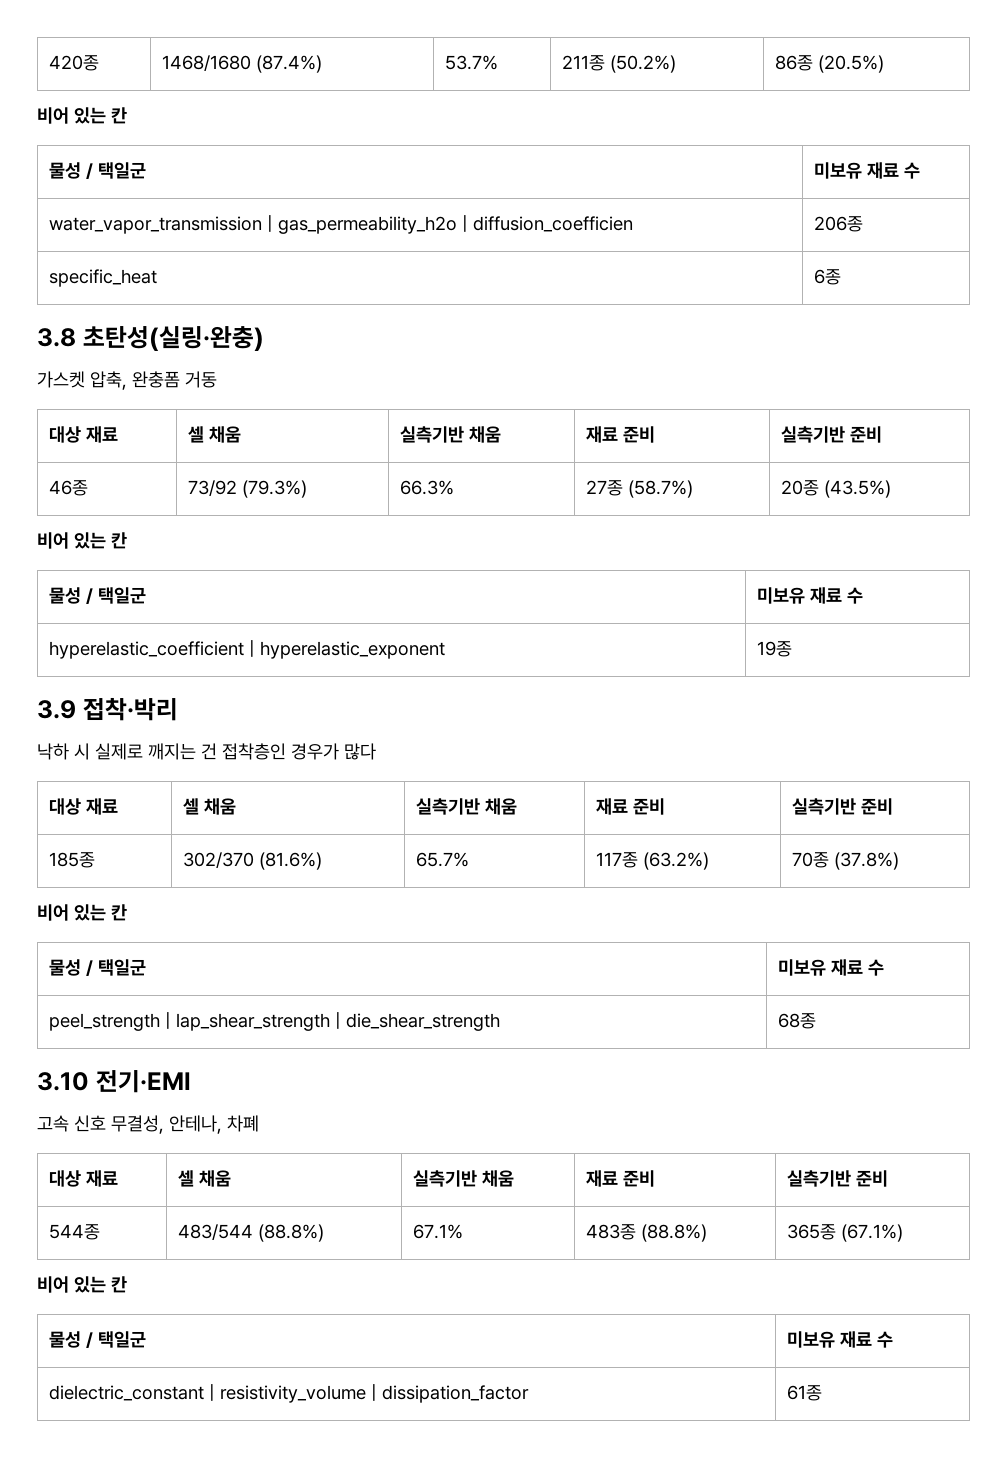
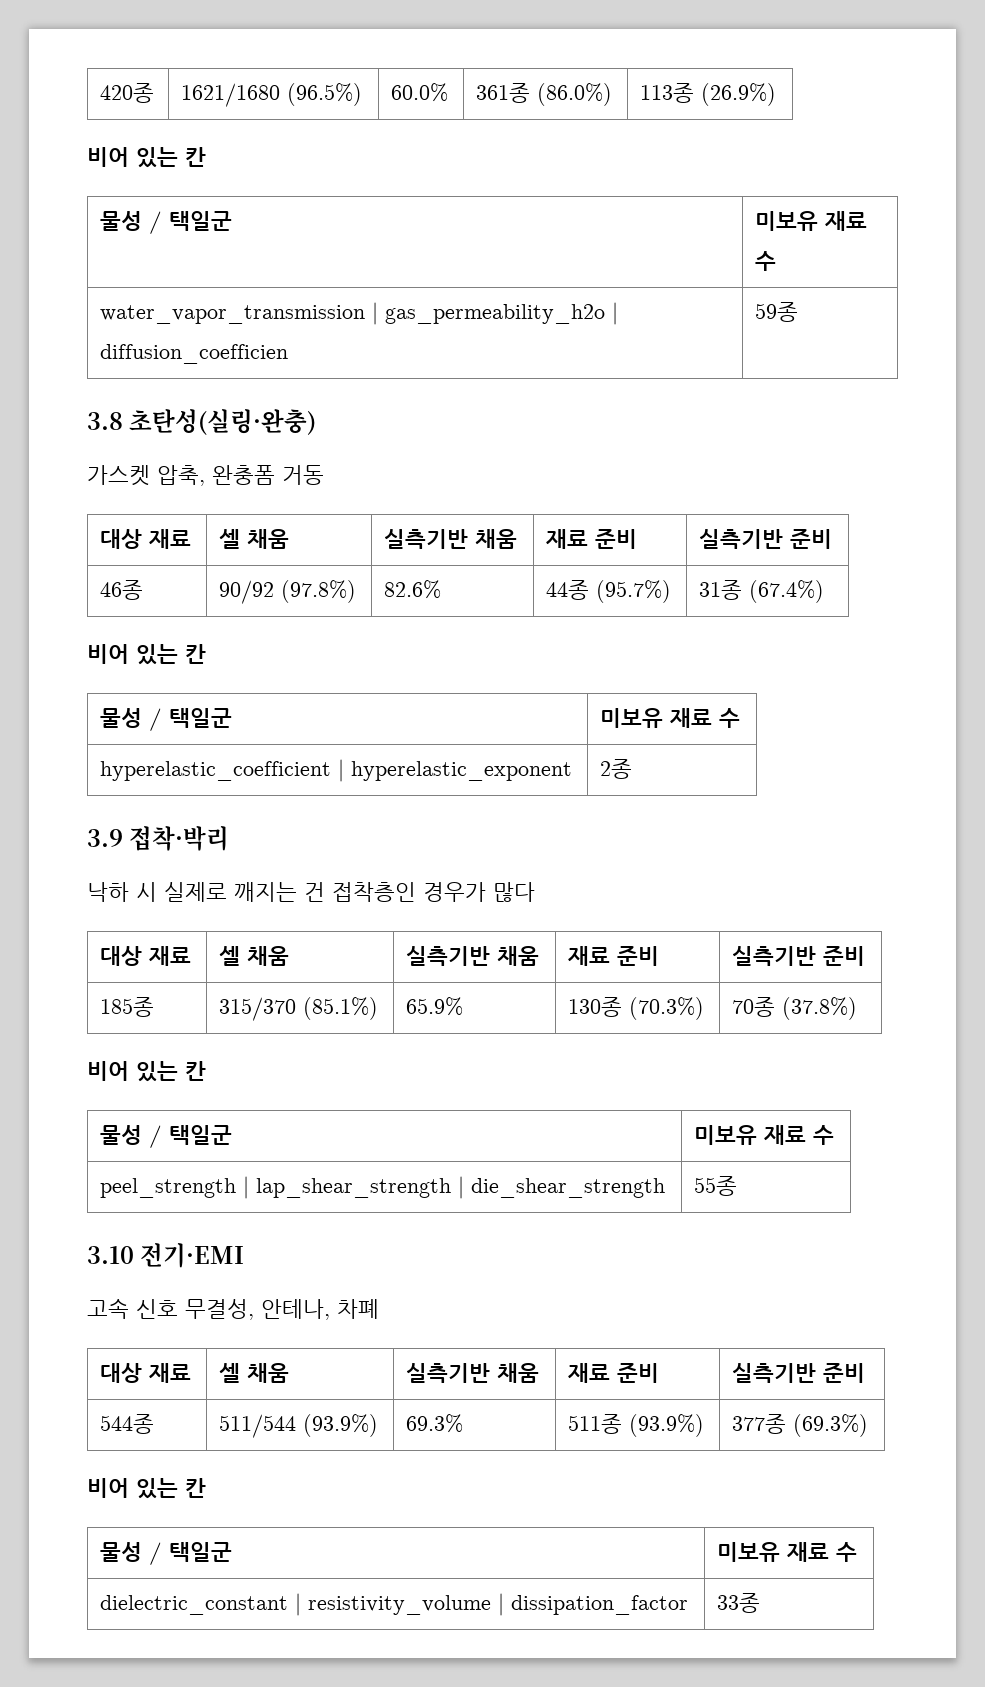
[161,55,322,73] [444,55,498,70] [561,55,676,73] [774,55,884,73] 1468/1680 (87.4%) | 53.7% | 211종 (50.2%) | 86종 (20.5%) -> [181,83,363,107] [391,83,449,102] [476,83,613,106] [640,83,777,106] 1621/1680 (96.5%) | 60.0% | 361종 (86.0%) | 113종 (26.9%)
[813,216,863,232] [48,269,157,287] [813,269,841,285] 206종 // specific_heat | 6종 -> [755,302,799,322] 59종
[187,480,307,498] [399,480,454,495] [585,480,693,498] [780,480,891,498] 73/92 (79.3%) | 66.3% | 27종 (58.7%) | 20종 (43.5%) -> [219,580,357,604] [384,580,442,599] [546,580,672,603] [699,580,825,603] 90/92 (97.8%) | 82.6% | 44종 (95.7%) | 31종 (67.4%)
[756,641,792,657] 19종 -> [600,759,633,779] 2종
[182,852,322,870] [415,852,469,867] [595,852,709,870] 302/370 (81.6%) | 65.7% | 117종 (63.2%) -> [219,997,379,1021] [406,997,464,1016] [568,997,705,1020] 315/370 (85.1%) | 65.9% | 130종 (70.3%)
[777,1013,816,1029] 68종 -> [694,1176,738,1196] 55종
[177,1224,324,1242] [412,1224,463,1239] [585,1224,707,1242] [786,1224,903,1242] 483/544 (88.8%) | 67.1% | 483종 (88.8%) | 365종 (67.1%) -> [219,1414,379,1438] [406,1414,464,1433] [568,1414,705,1437] [732,1414,869,1437] 511/544 (93.9%) | 69.3% | 511종 (93.9%) | 377종 (69.3%)
[786,1385,822,1401] 61종 -> [717,1593,761,1613] 33종

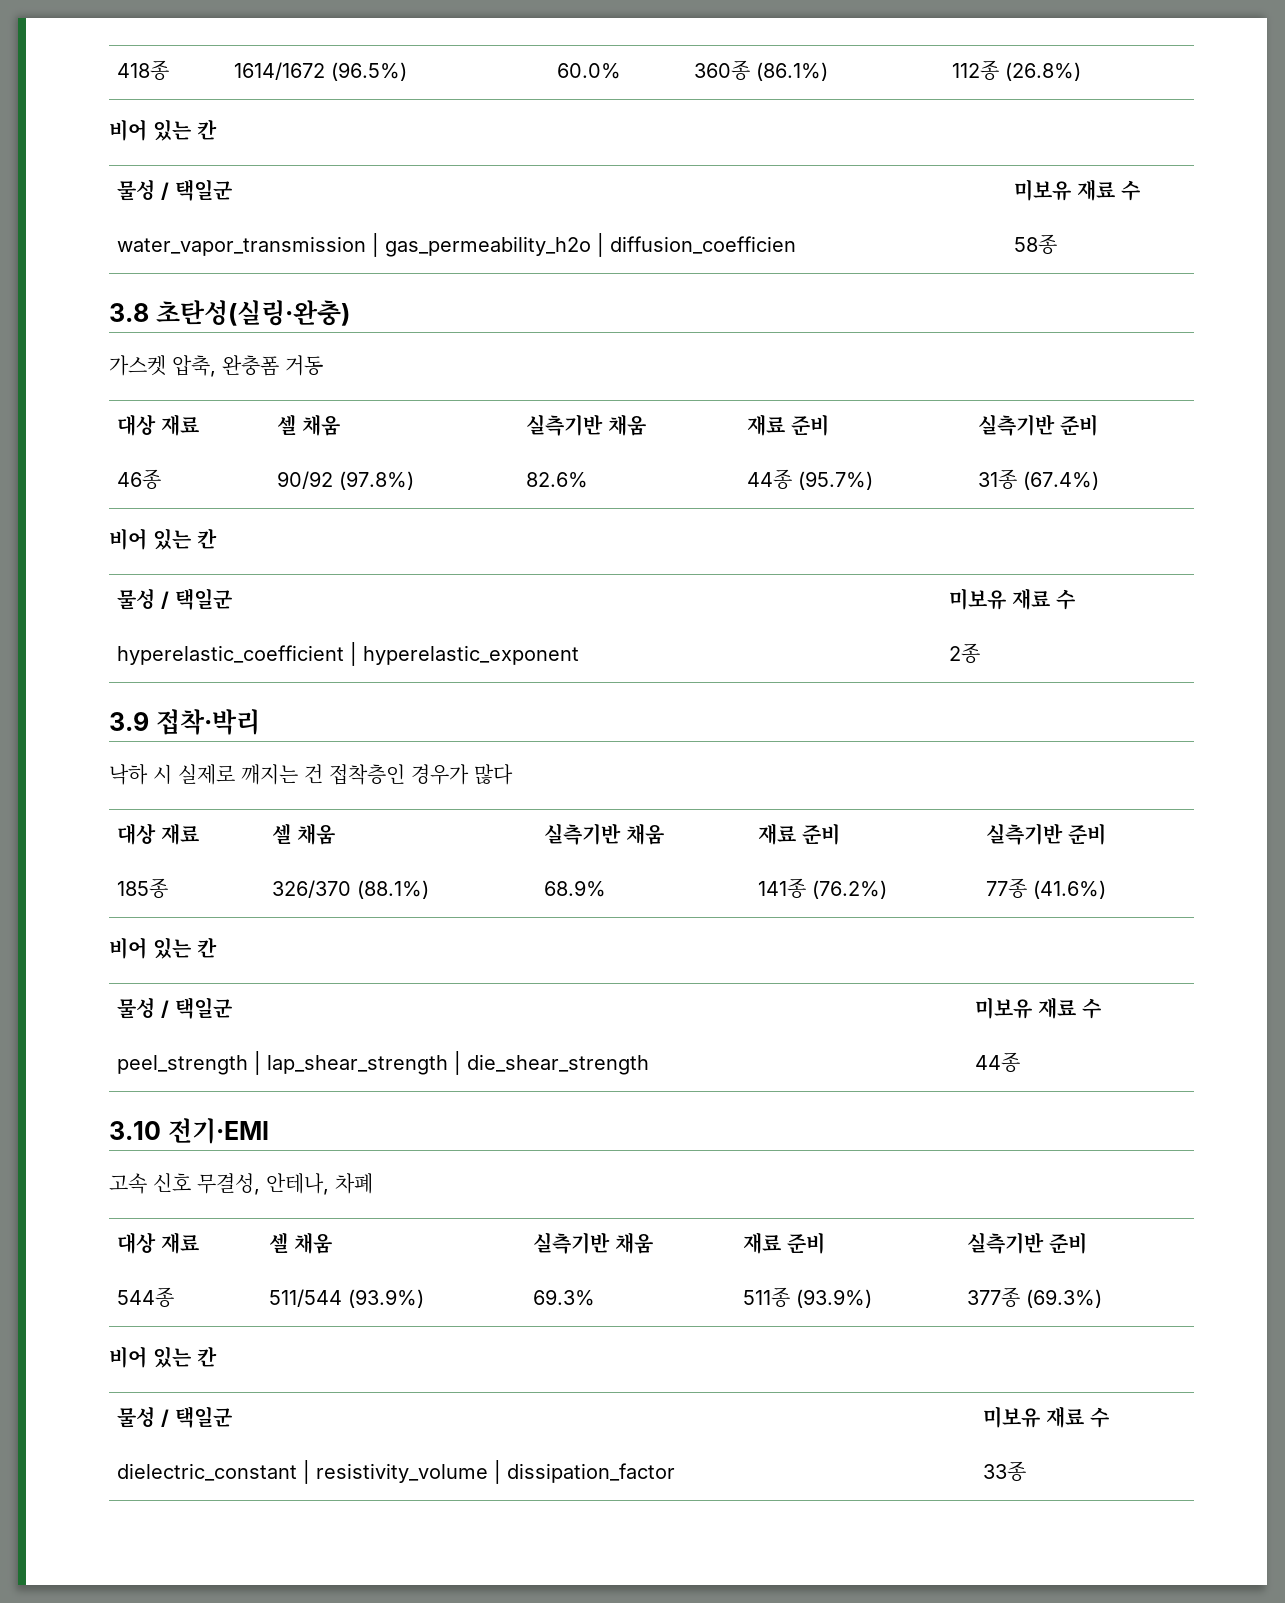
[100,83,155,103] [181,83,281,107] 420종 | 1621/1680 -> [117,60,170,81] [234,62,326,80] 418종 | 1614/1672
[476,83,613,106] [640,83,777,106] 361종 (86.0%) | 113종 (26.9%) -> [694,60,829,81] [952,60,1082,81] 360종 (86.1%) | 112종 (26.8%)
[755,302,799,322] 59종 -> [1014,234,1058,255] 58종
[219,997,379,1021] [406,997,464,1016] [568,997,705,1020] [732,997,858,1020] 315/370 (85.1%) | 65.9% | 130종 (70.3%) | 70종 (37.8%) -> [272,880,430,899] [544,880,607,897] [758,878,888,899] [986,878,1107,899] 326/370 (88.1%) | 68.9% | 141종 (76.2%) | 77종 (41.6%)
[694,1176,738,1196] 55종 -> [975,1052,1021,1073] 44종

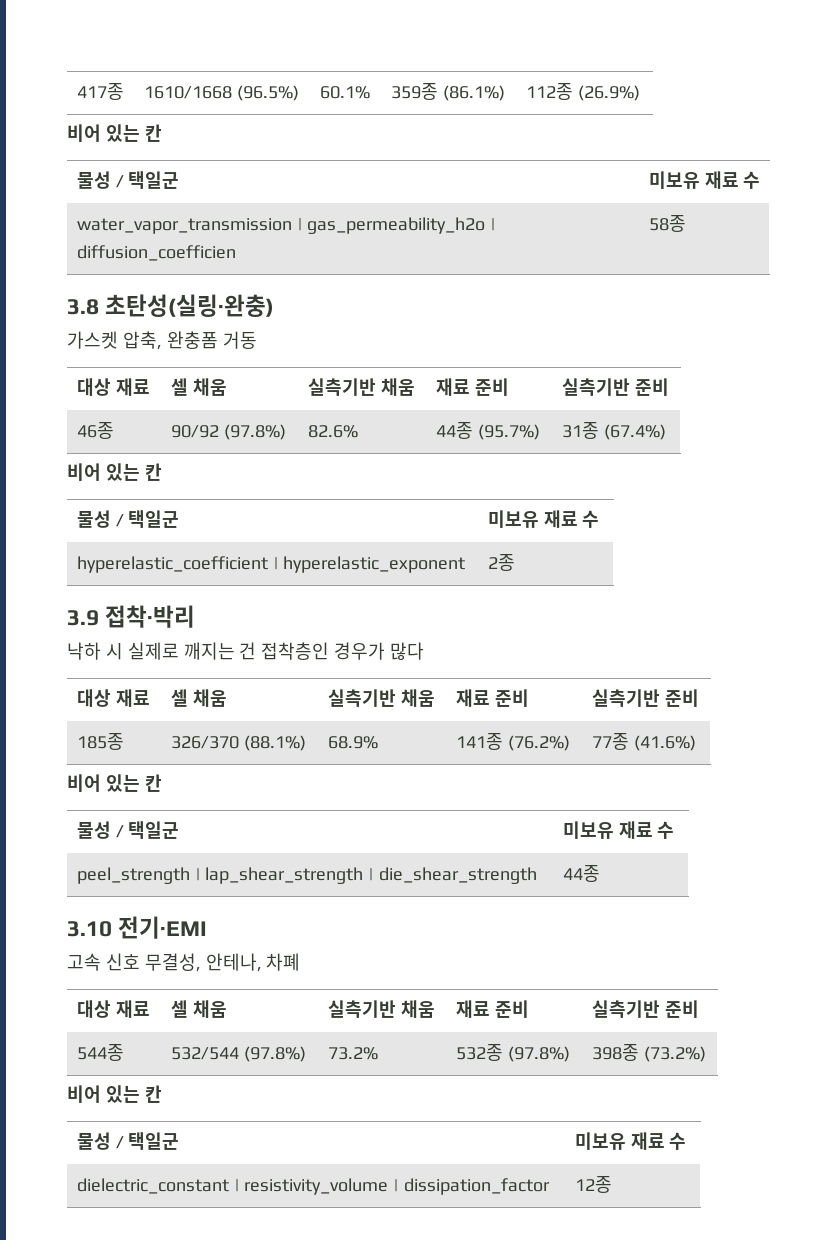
[117,60,170,81] [234,62,326,80] 418종 | 1614/1672 -> [76,83,124,100] [143,86,232,99] 417종 | 1610/1668
[557,63,622,79] [694,60,751,81] 60.0% | 360종 -> [319,86,370,99] [390,83,438,100] 60.1% | 359종
[1005,62,1082,81] (26.8%) -> [577,85,640,101] (26.9%)
[269,1289,425,1308] [533,1289,596,1306] [743,1287,873,1308] [967,1287,1103,1308] 511/544 (93.9%) | 69.3% | 511종 (93.9%) | 377종 (69.3%) -> [170,1046,306,1062] [327,1047,378,1060] [455,1044,570,1062] [591,1044,706,1062] 532/544 (97.8%) | 73.2% | 532종 (97.8%) | 398종 (73.2%)
[983,1461,1027,1482] 33종 -> [574,1176,612,1193] 12종

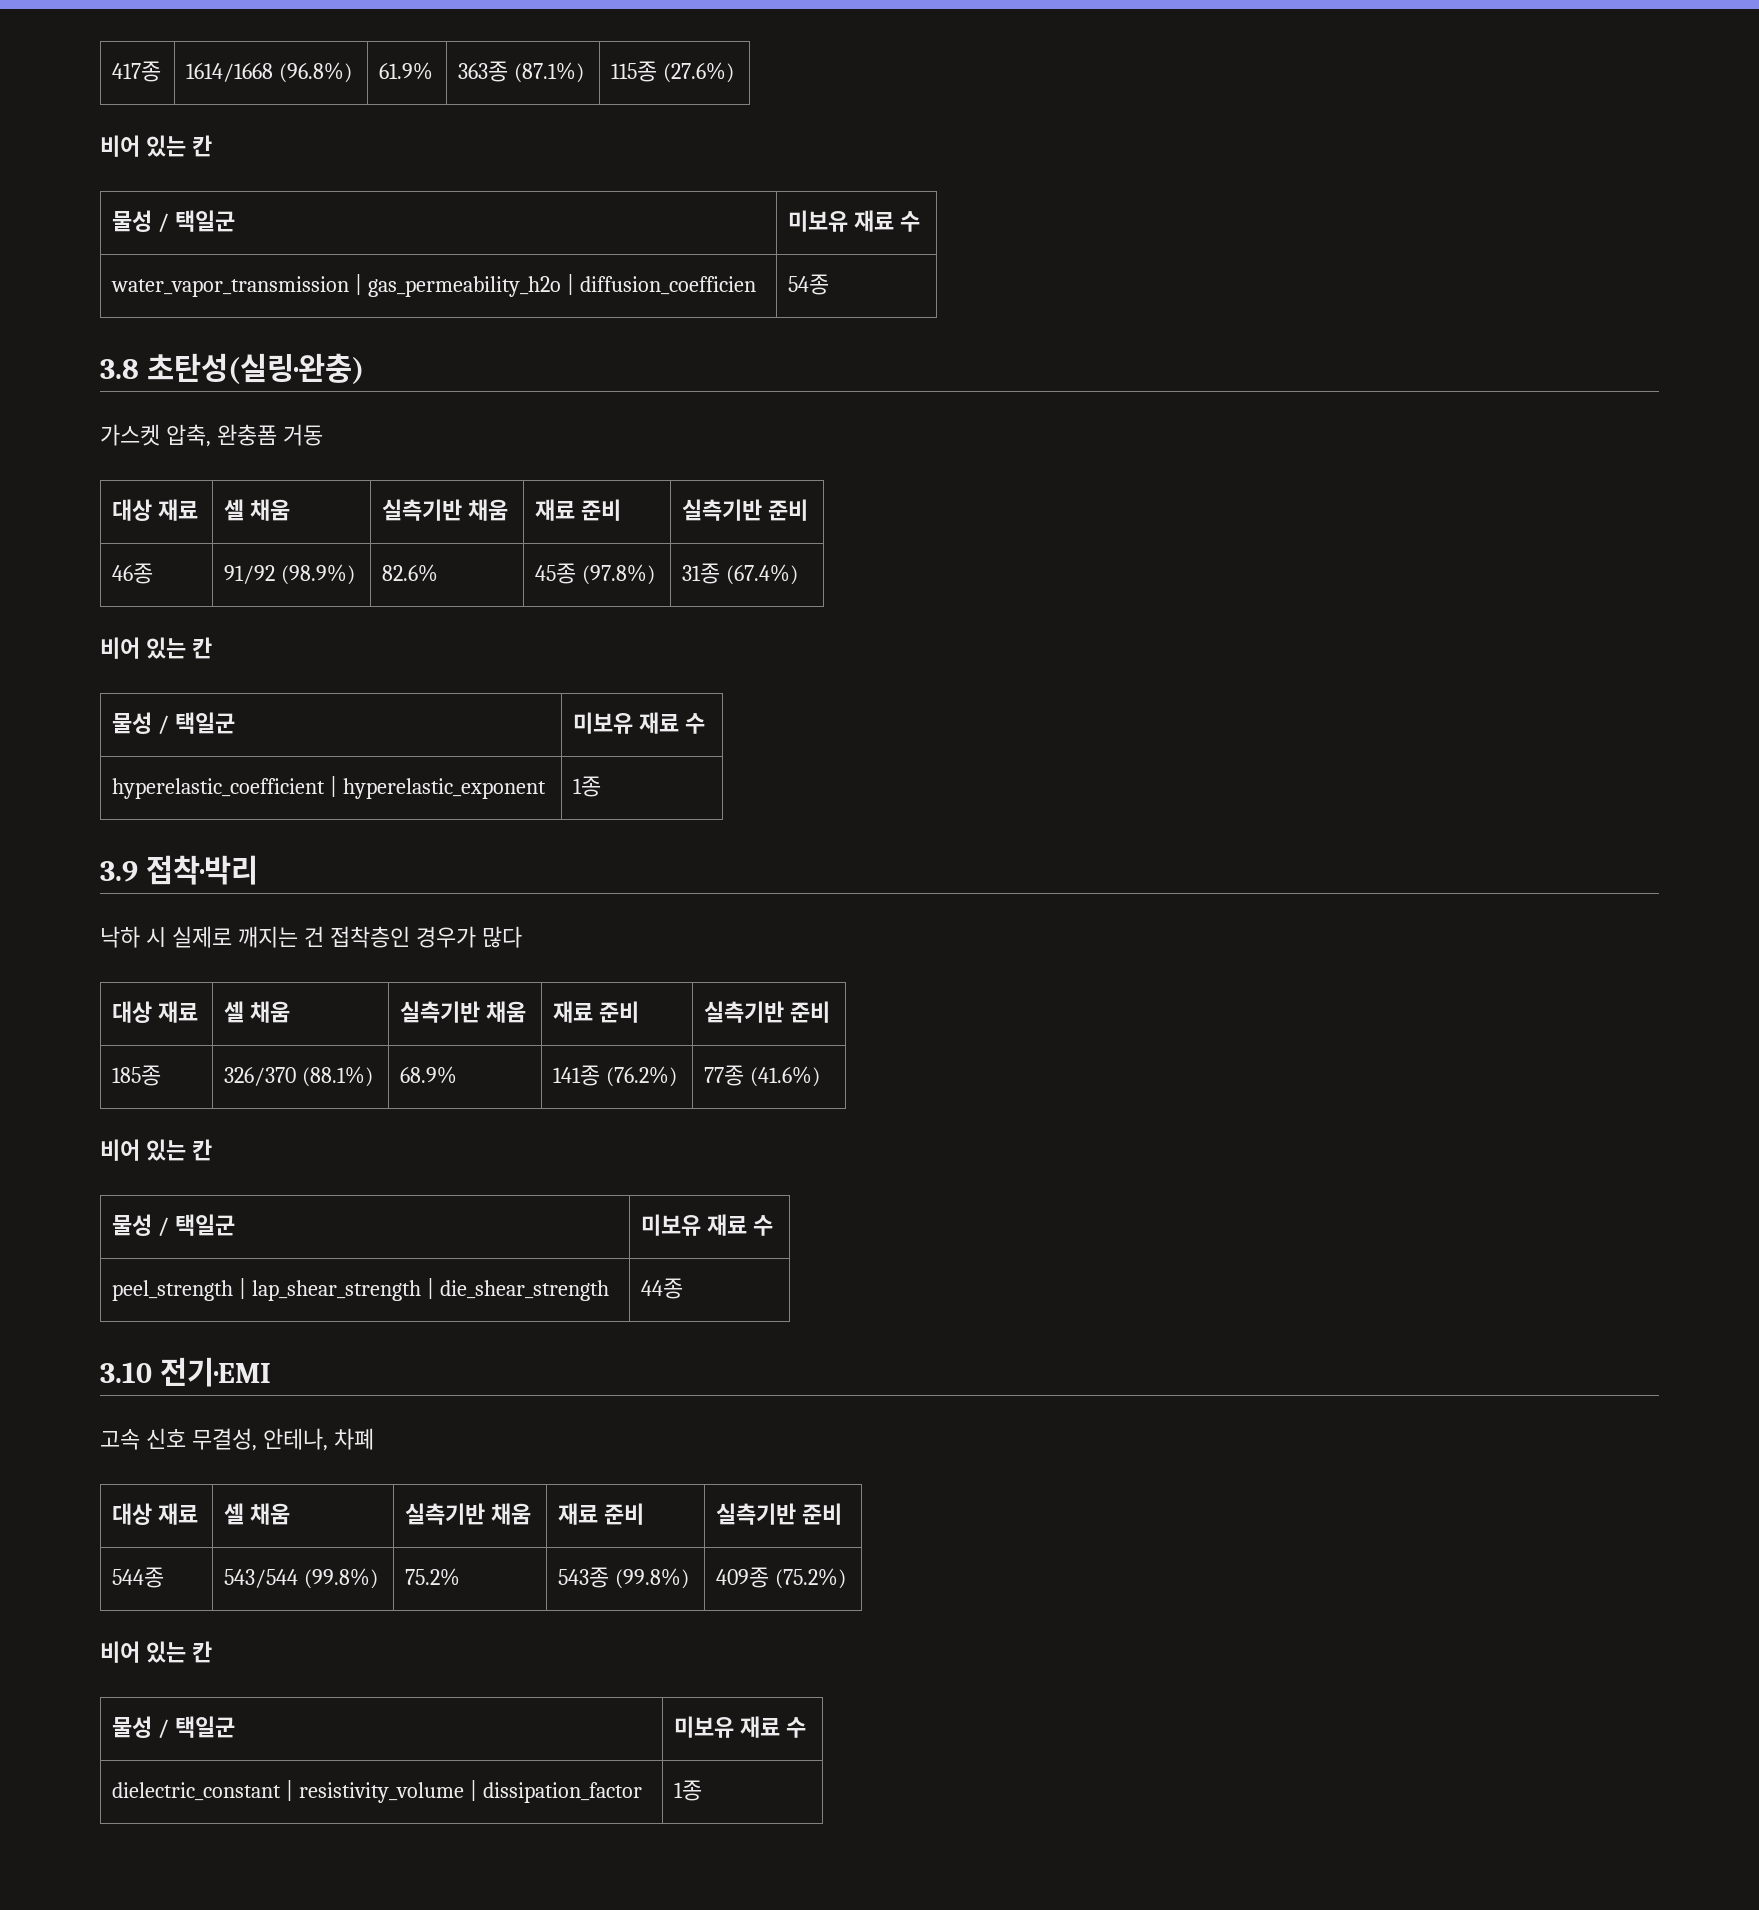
[143,85,299,101] [319,86,370,99] [390,83,505,101] [525,83,640,101] 1610/1668 (96.5%) | 60.1% | 359종 (86.1%) | 112종 (26.9%) -> [186,62,353,83] [379,62,434,80] [458,61,585,83] [611,61,735,83] 1614/1668 (96.8%) | 61.9% | 363종 (87.1%) | 115종 (27.6%)
[648,215,686,232] 58종 -> [788,274,830,295] 54종
[170,424,286,440] 90/92 (97.8%) -> [224,564,356,585] 91/92 (98.9%)
[435,422,540,440] 44종 (95.7%) -> [535,563,656,585] 45종 (97.8%)
[487,554,515,571] 2종 -> [573,776,602,797] 1종
[170,1046,306,1062] [327,1047,378,1060] [455,1044,570,1062] [591,1044,706,1062] 532/544 (97.8%) | 73.2% | 532종 (97.8%) | 398종 (73.2%) -> [224,1568,379,1589] [405,1568,461,1586] [558,1567,690,1589] [716,1567,847,1589] 543/544 (99.8%) | 75.2% | 543종 (99.8%) | 409종 (75.2%)
[574,1176,612,1193] 12종 -> [674,1780,703,1801] 1종

